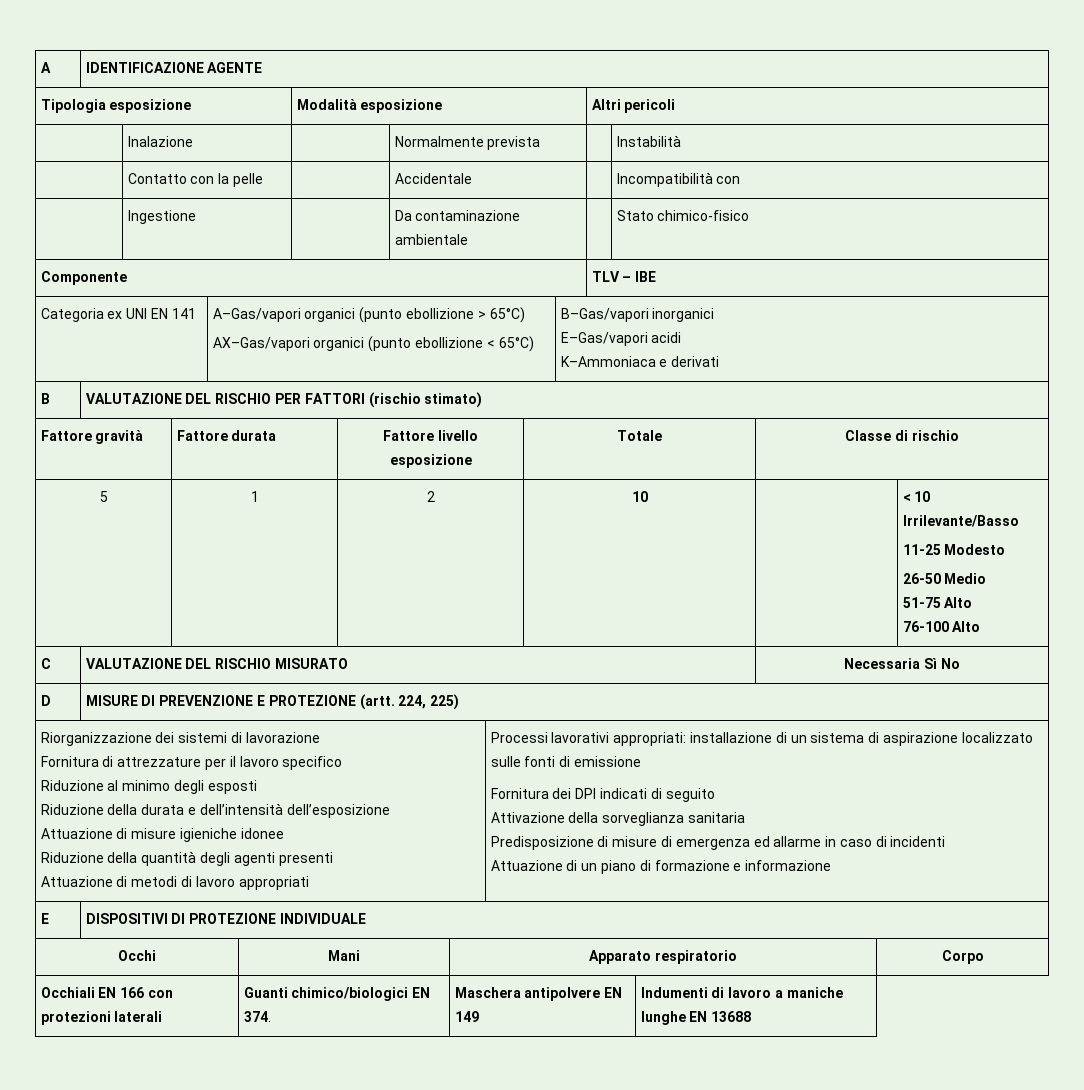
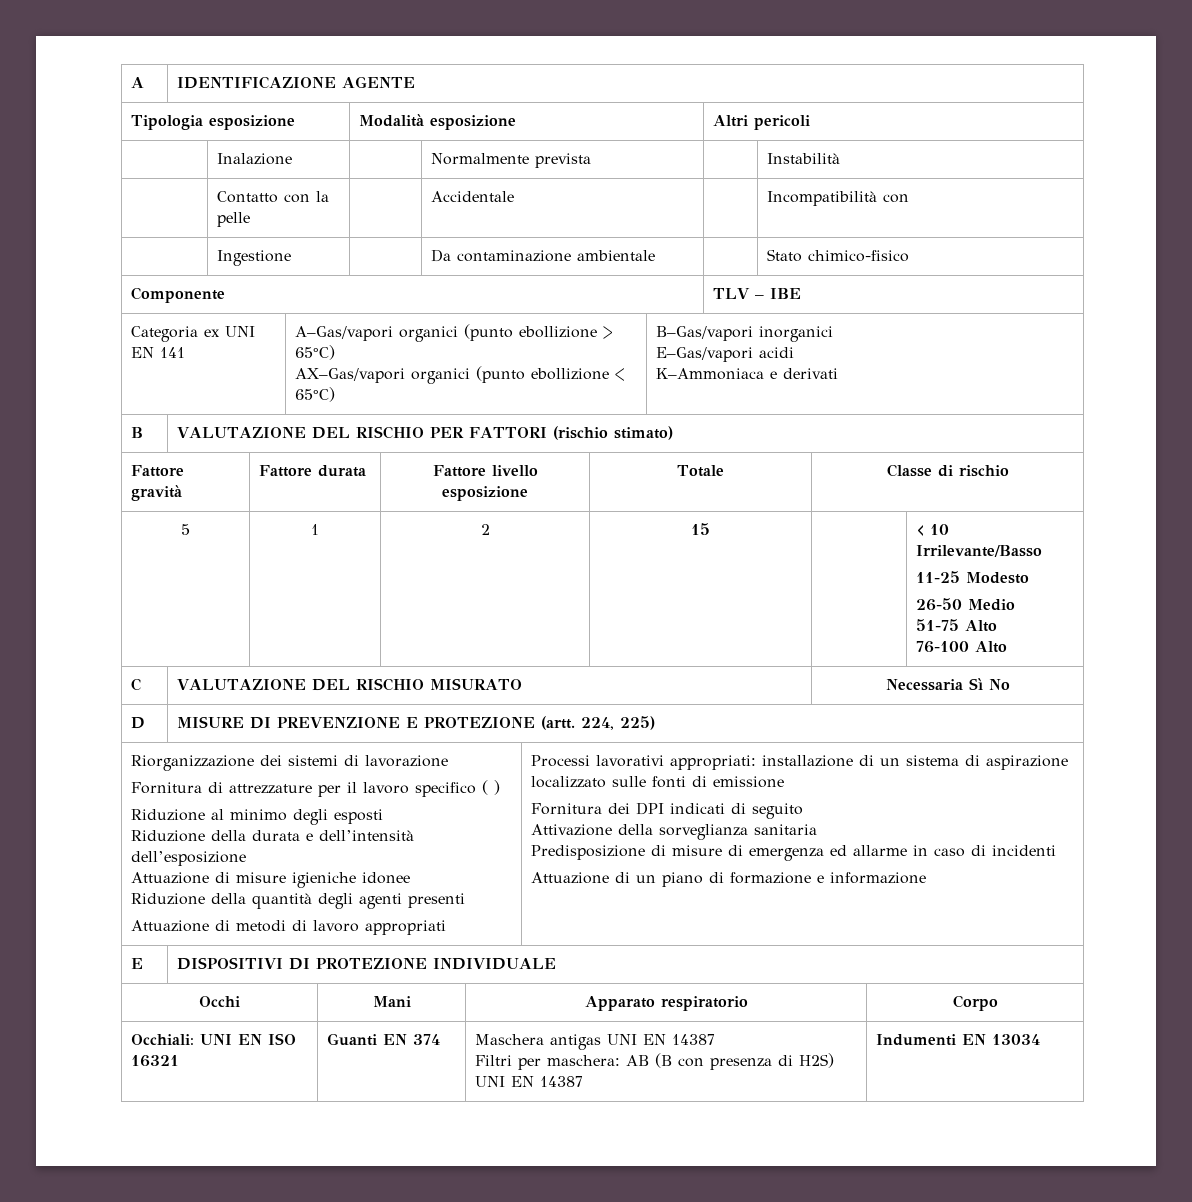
[631,491,648,502] 10 -> [691,523,710,535] 15
(343, 763) none -> [482,780,501,795] ( )
[40,987,174,998] [40,1011,163,1025] [243,987,431,1001] [243,1011,271,1022] [454,987,623,1001] [454,1011,479,1022] [640,987,843,998] [640,1011,752,1025] Occhiali EN 166 con protezioni laterali | Guanti chimico/biologici EN 374. | Maschera antipolvere EN 149 | Indumenti di lavoro a maniche lunghe EN 13688 -> [131,1033,297,1045] [131,1055,180,1067] [327,1033,441,1046] [475,1034,716,1050] [475,1053,835,1070] [475,1076,584,1087] [876,1034,1041,1046] Occhiali: UNI EN ISO 16321 | Guanti EN 374 | Maschera antigas UNI EN 14387 // Filtri per maschera: AB (B con presenza di H2S) UNI EN 14387 | Indumenti EN 13034

